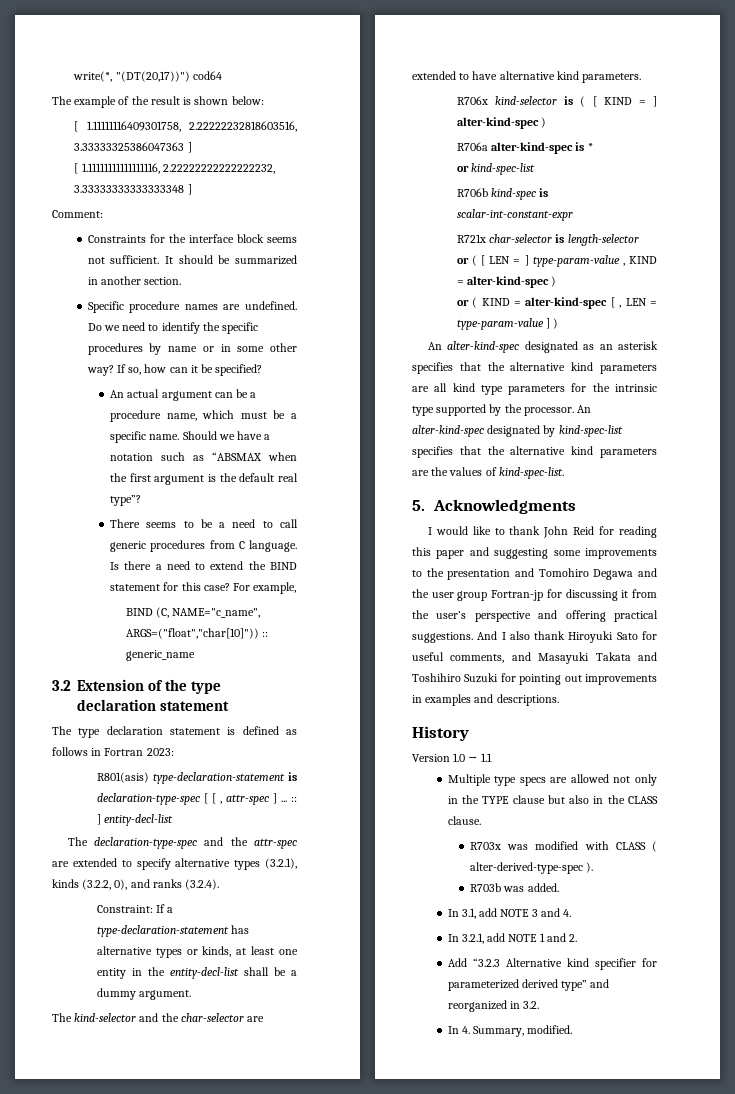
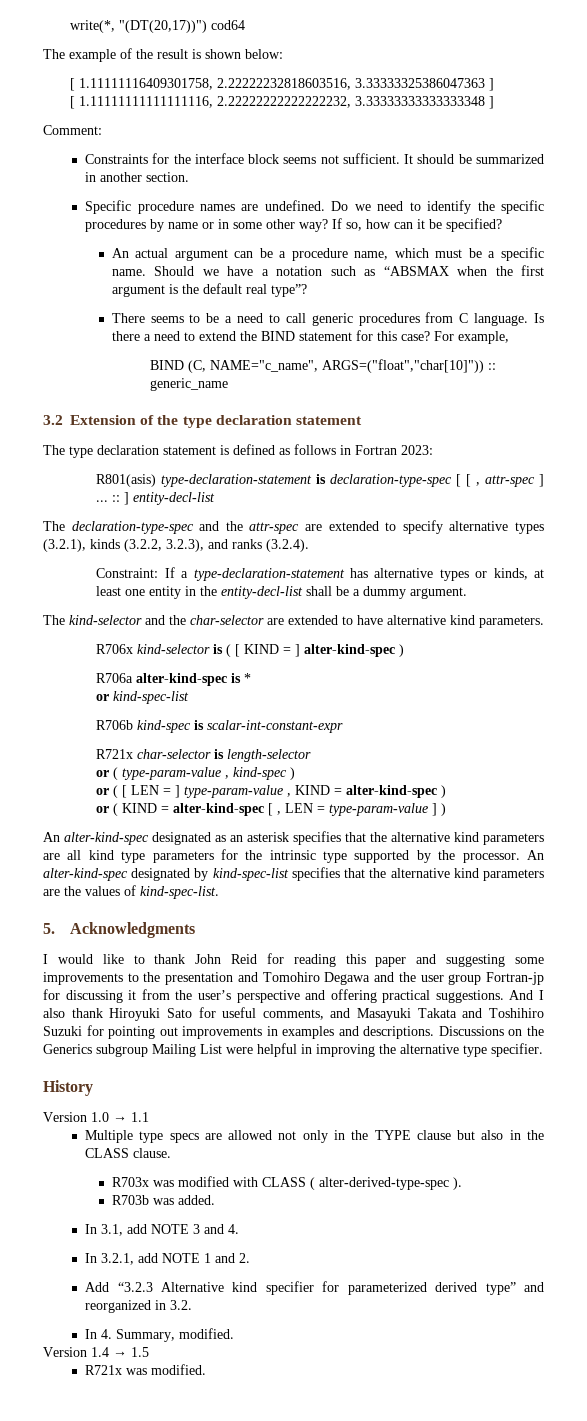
[114,879,128,890] 0), -> [166,539,204,552] 3.2.3),
(639, 240) none -> [96,767,296,780] // or ( type-param-value , kind-spec )
(559, 700) none -> [438,1026,544,1036] [43,1043,543,1057] Discussions on the Generics subgroup Mailing List were helpful in improving the alternative type specifier.
(573, 1029) none -> [43,1347,149,1357] [85,1364,207,1375] // Version 1.4 → 1.5 // R721x was modified.

